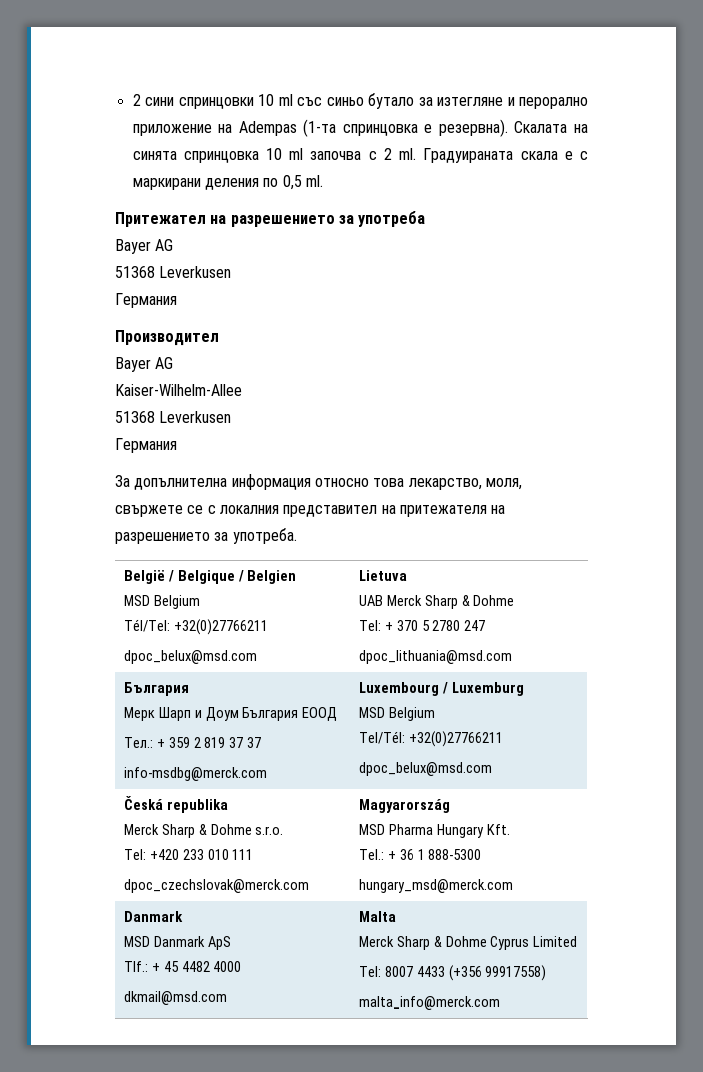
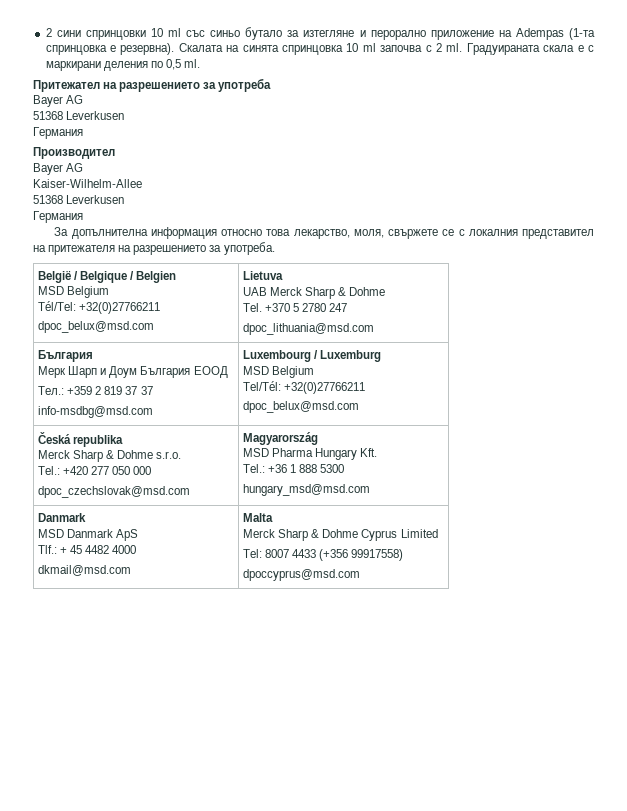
[358,620,418,631] Tel: + 370 -> [242,303,291,312] Tel. +370
[156,737,190,748] + 359 -> [67,386,93,395] +359
[123,767,267,781] info-msdbg@merck.com -> [37,406,153,418] info-msdbg@msd.com
[123,849,254,860] [123,879,309,893] Tel: +420 233 010 111 // dpoc_czechslovak@merck.com -> [37,466,152,475] [37,486,190,498] Tel.: +420 277 050 000 // dpoc_czechslovak@msd.com
[387,849,482,860] [358,879,513,893] + 36 1 888-5300 // hungary_msd@merck.com -> [268,464,345,473] [242,484,370,496] +36 1 888 5300 // hungary_msd@msd.com
[358,996,500,1010] malta_info@merck.com -> [242,569,360,581] dpoccyprus@msd.com

